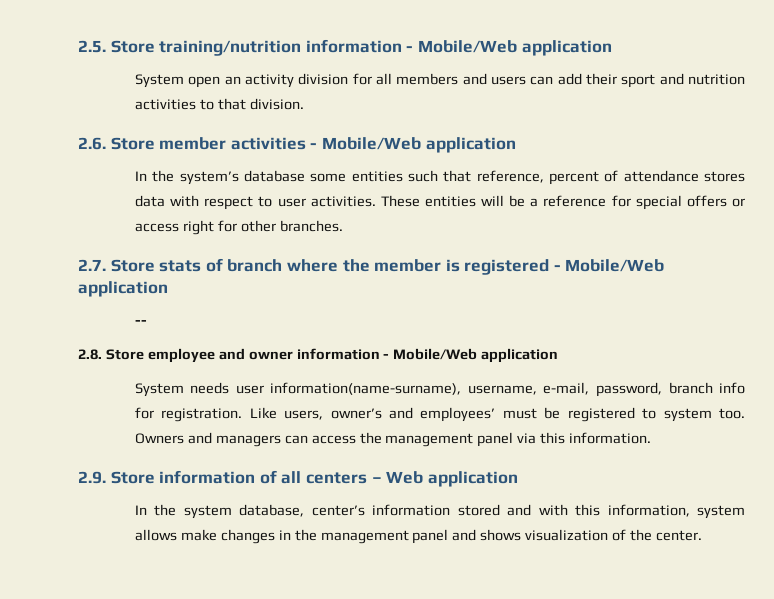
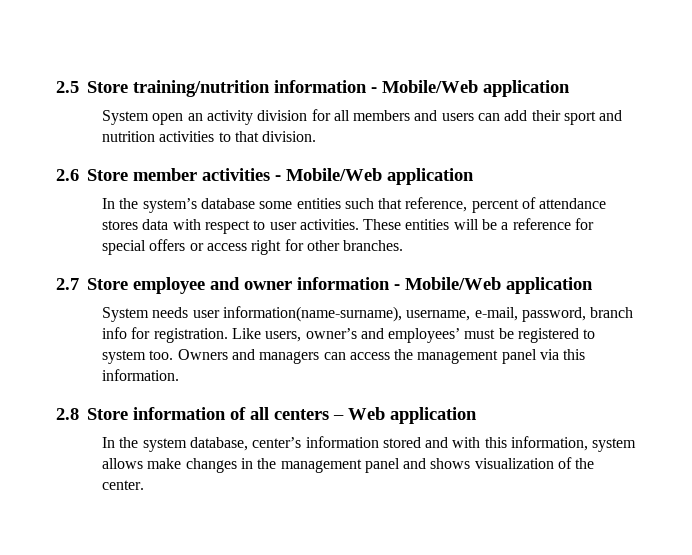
[78,40,106,53] 2.5. -> [56,81,79,93] 2.5
[78,137,106,150] 2.6. -> [56,169,79,181] 2.6
[78,258,665,275] [78,281,168,297] [134,320,147,325] [78,349,102,360] 2.7. Store stats of branch where the member is registered - Mobile/Web application // -- // 2.8. -> [56,278,79,290] 2.7
[78,471,106,484] 2.9. -> [56,408,79,420] 2.8

